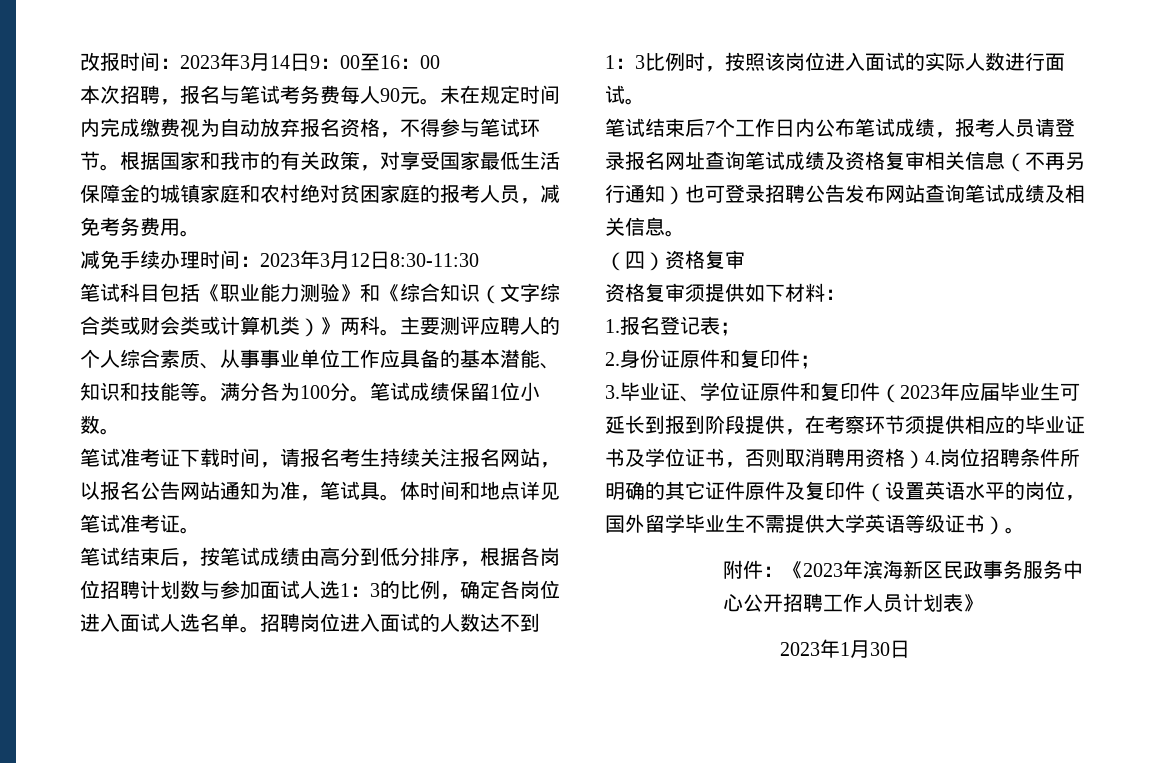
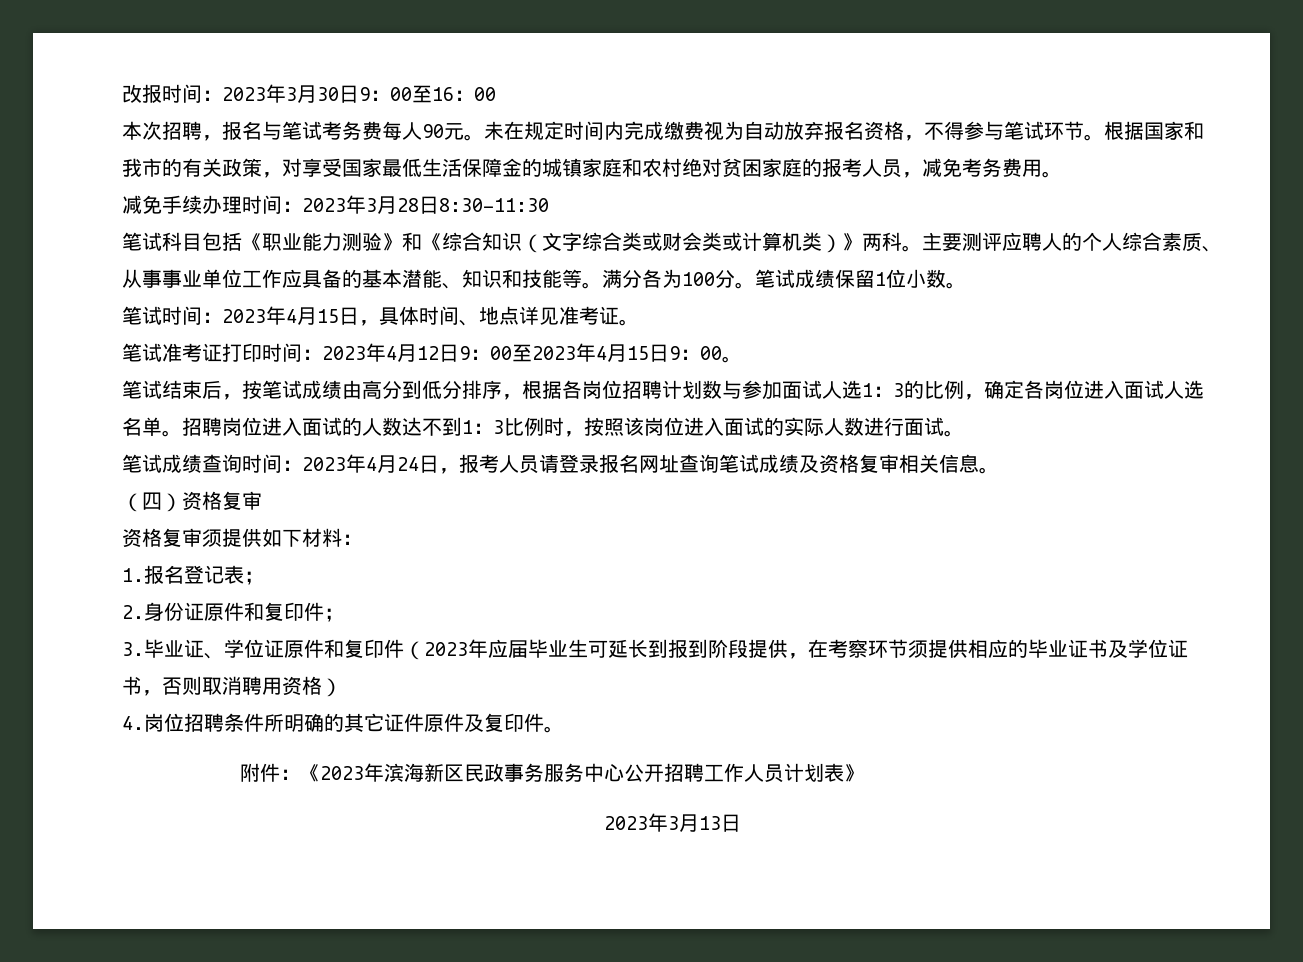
[270,55,290,69] 14 -> [317,87,339,101] 30
[350,253,370,267] 12 -> [397,198,419,212] 28
[120,448,560,468] [80,481,560,501] [80,514,180,533] 准考证下载时间，请报名考生持续关注报名网站，以报名公告网站通知为准，笔试具。体时间和地点详见笔试准考证 -> [162,306,639,326] [122,343,722,362] 时间：2023年4月15日，具体时间、地点详见准考证。 // 笔试准考证打印时间：2023年4月12日9：00至2023年4月15日9：00
[645,118,935,137] 结束后7个工作日内公布笔试成绩 -> [162,454,439,473] 成绩查询时间：2023年4月24日
[1005,152,1085,172] [605,184,1085,205] [605,217,665,236] （不再另行通知）也可登录招聘公告发布网站查询笔试成绩及相关信息 -> (979, 463) none
(925, 459) none -> (342, 687) //
[865,481,1085,502] [605,514,1005,535] （设置英语水平的岗位，国外留学毕业生不需提供大学英语等级证书） -> (544, 722) none
[840,640,890,658] 1月30 -> [668,814,721,832] 3月13

